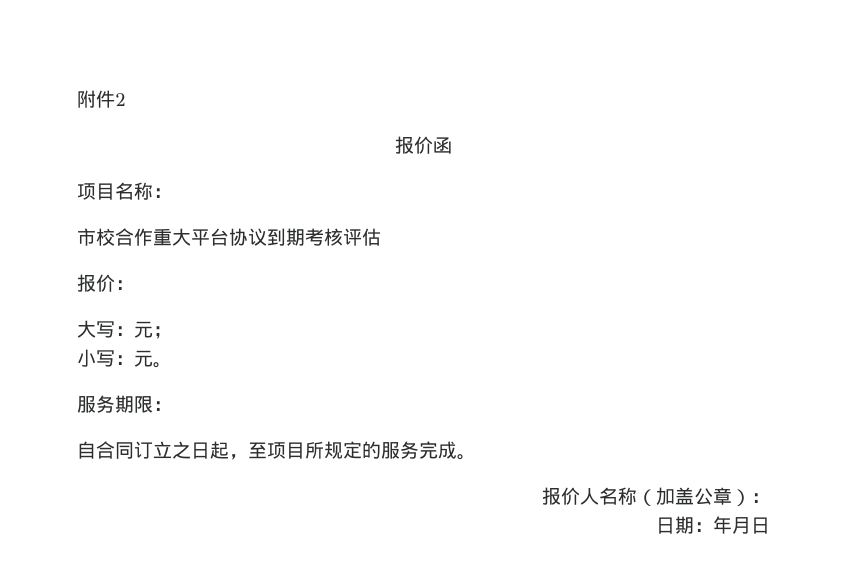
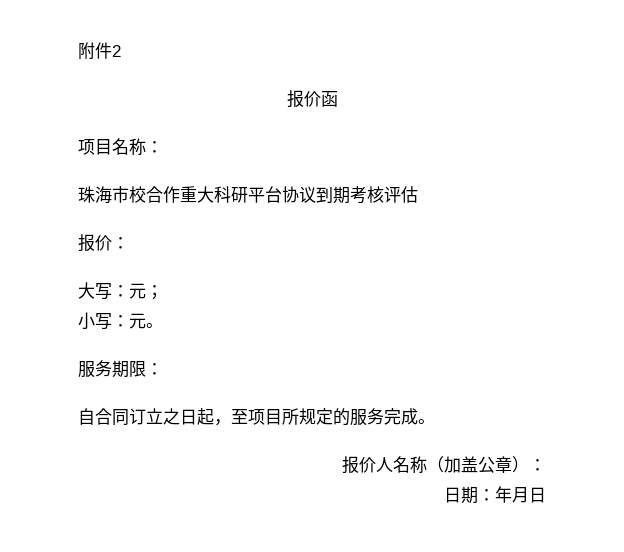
(172, 193) none -> [78,186,112,204] 珠海
(191, 237) none -> [214,186,248,203] 科研

